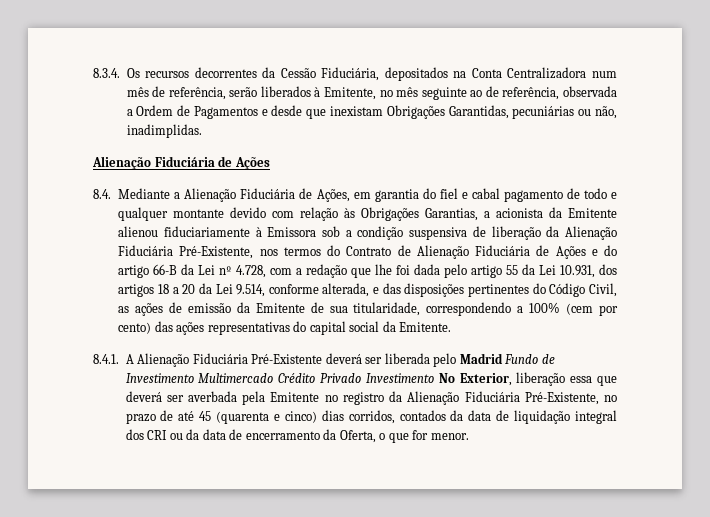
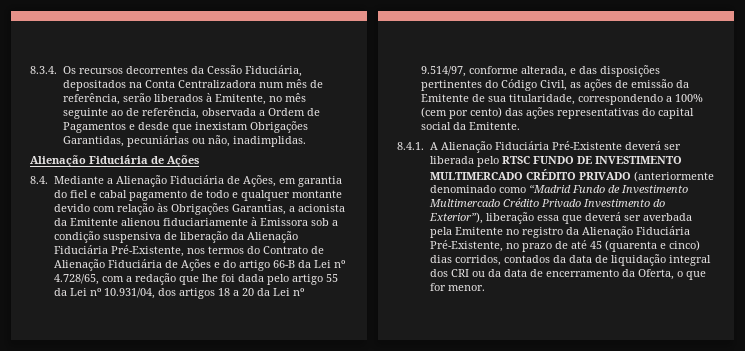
[236,265,267,278] 4.728, -> [53,274,99,285] 4.728/65,
[560,265,596,278] 10.931, -> [89,288,155,299] nº 10.931/04,
[236,284,266,297] 9.514, -> [292,288,304,296] [420,66,466,77] nº 9.514/97,
[459,353,503,364] Madrid -> [501,156,682,164] [429,169,714,182] [429,184,571,193] RTSC FUNDO DE INVESTIMENTO MULTIMERCADO CRÉDITO PRIVADO (anteriormente denominado como “Madrid
[438,373,512,386] No Exterior, -> [652,199,665,207] [428,212,483,224] do Exterior”),

